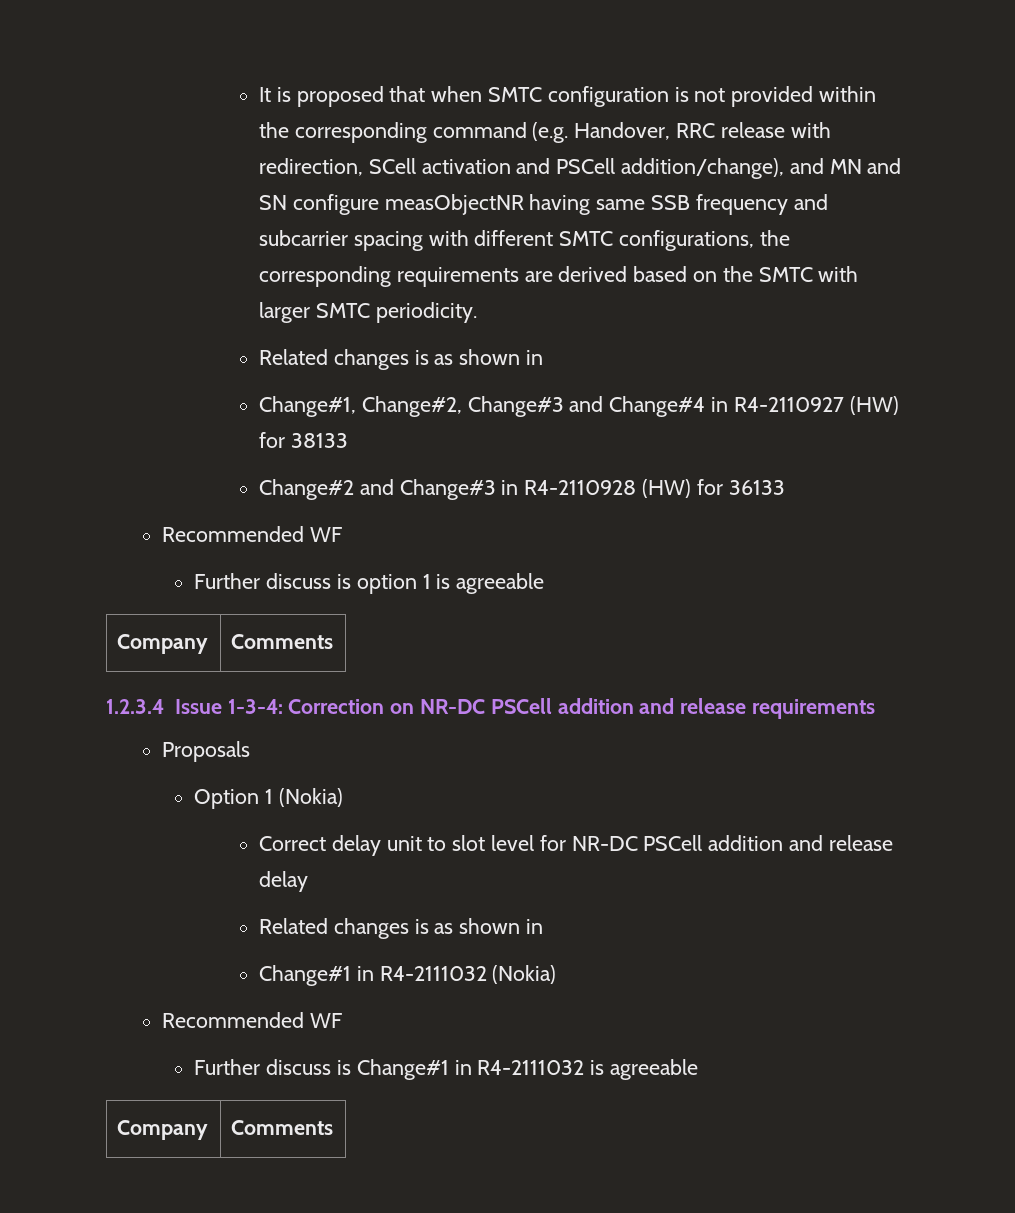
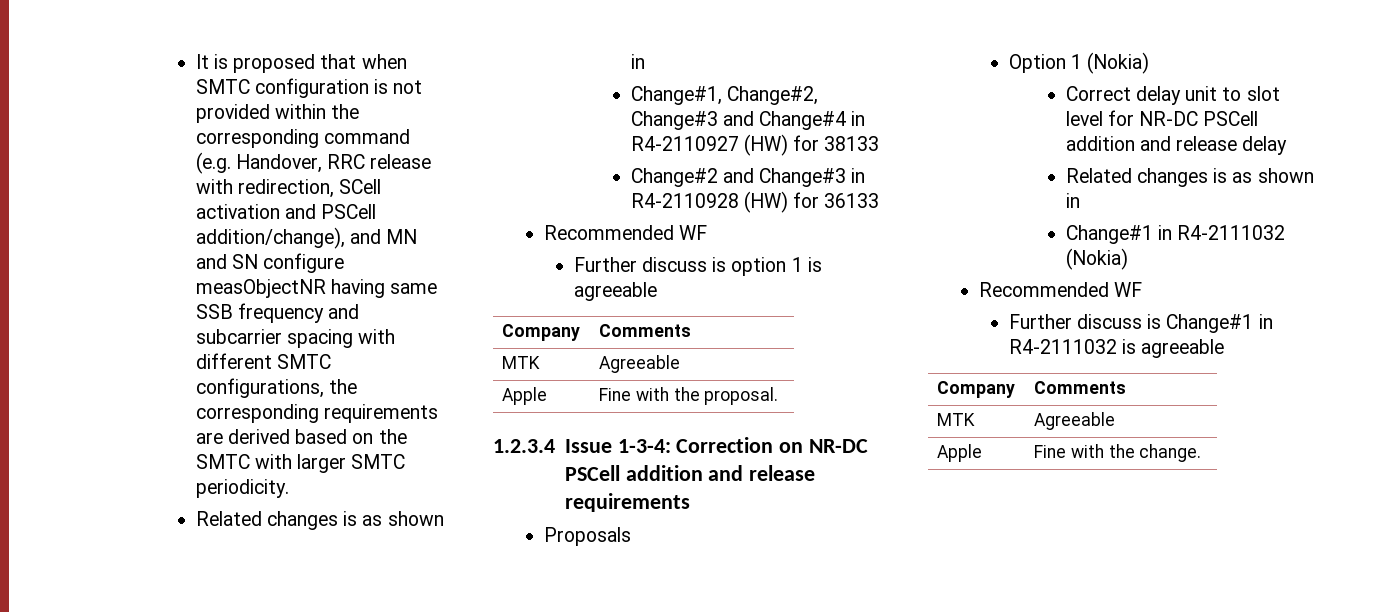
(334, 641) none -> [502,356,541,369] [599,355,681,373] [502,387,548,405] [599,387,779,405] // MTK | Agreeable // Apple | Fine with the proposal.
(334, 1127) none -> [937,413,976,426] [1034,412,1116,430] [937,444,983,462] [1034,444,1202,462] // MTK | Agreeable // Apple | Fine with the change.

